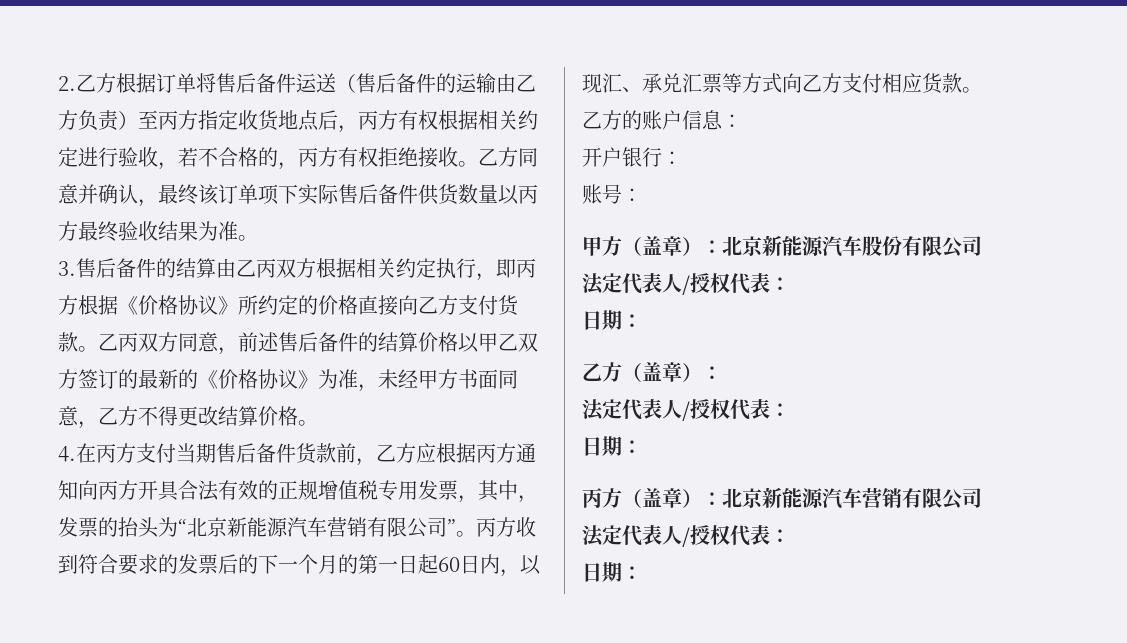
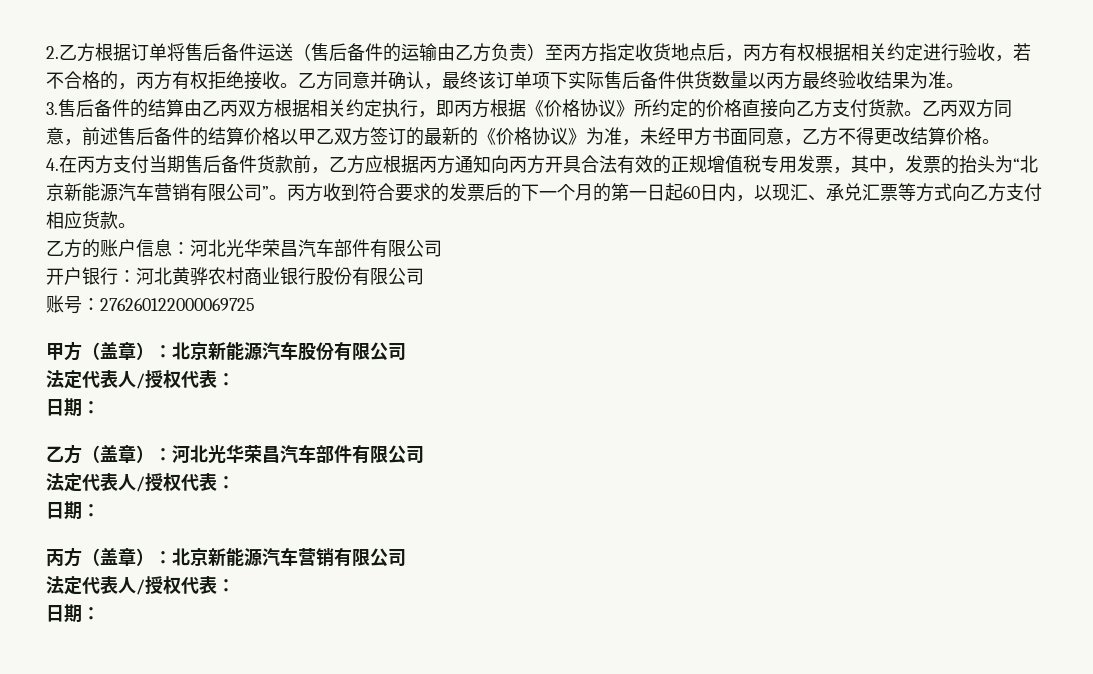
[582,147,682,167] // 开户银行： -> [190,239,442,258] [46,267,424,286] 河北光华荣昌汽车部件有限公司 // 开户银行：河北黄骅农村商业银行股份有限公司
(642, 195) none -> [100,298,255,311] 276260122000069725
(722, 373) none -> [172,444,424,464] 河北光华荣昌汽车部件有限公司

